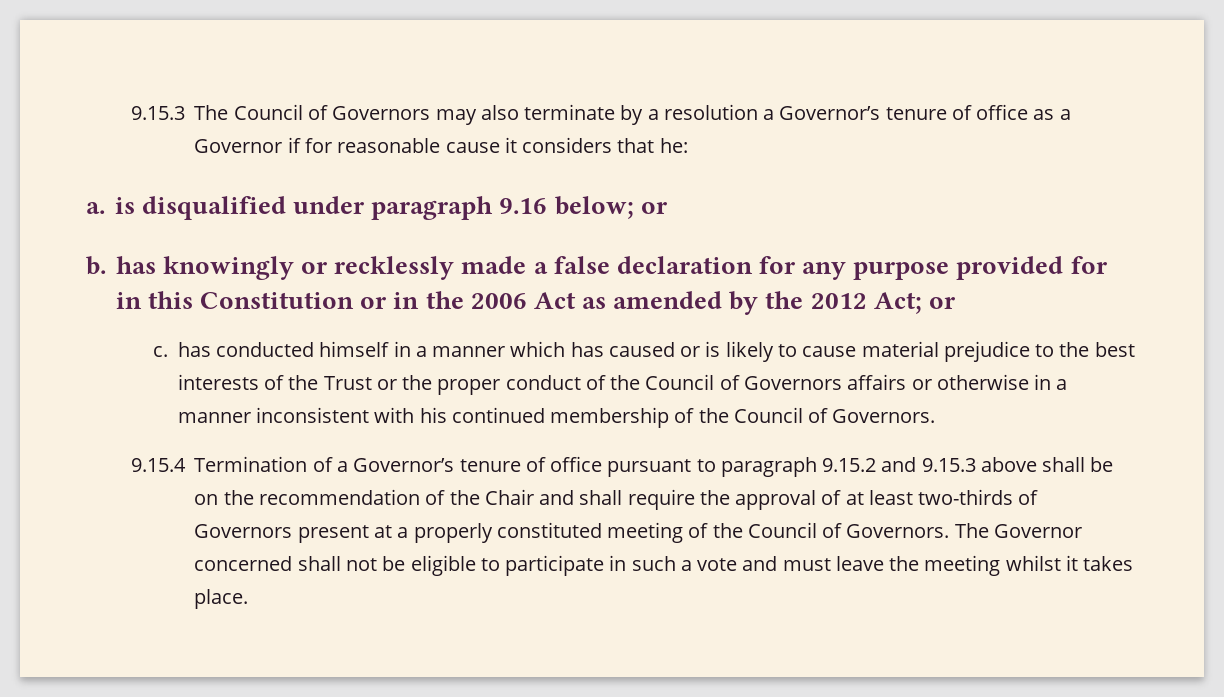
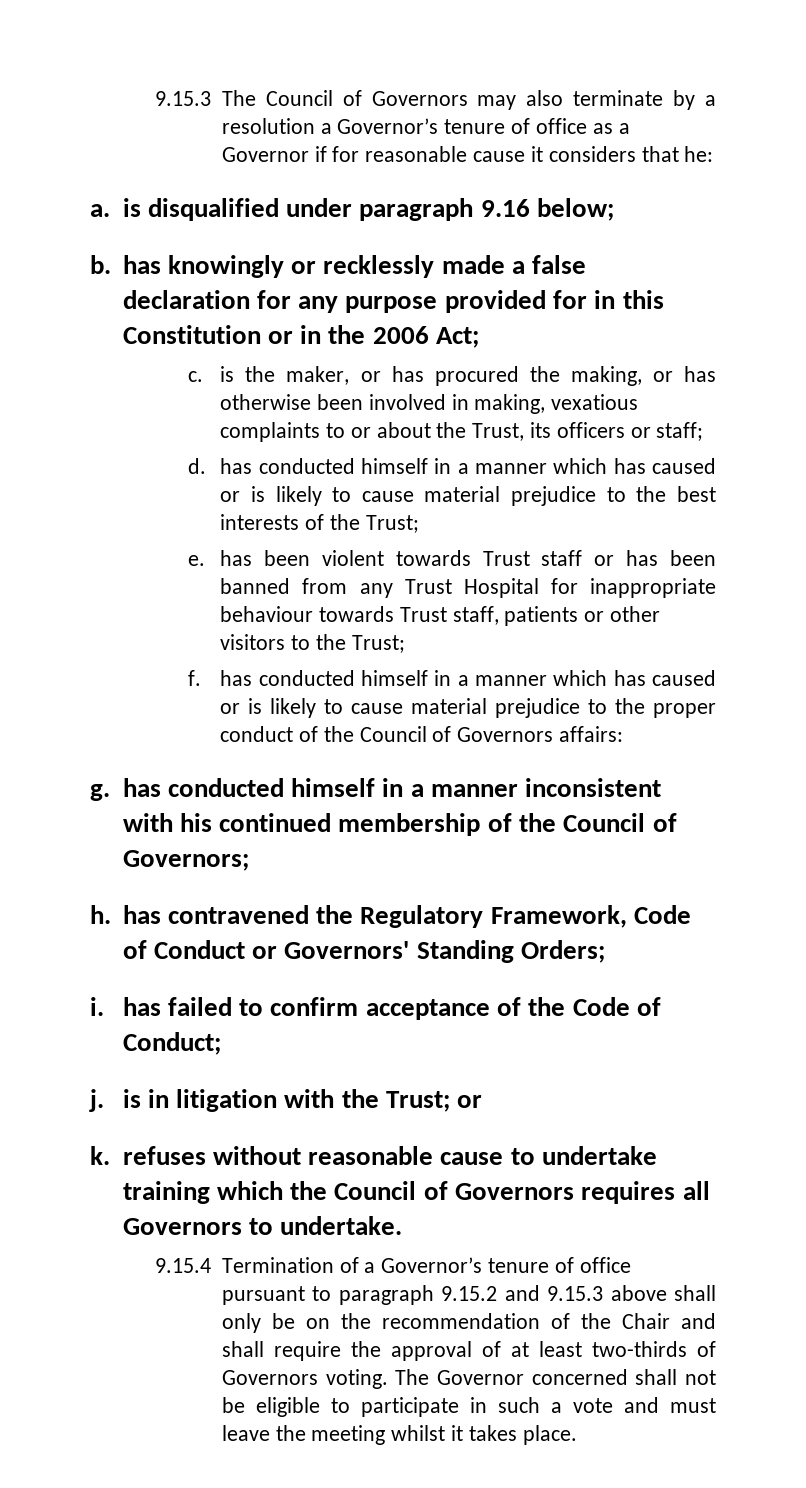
[640,202,668,214] or -> (615, 209) none
[533,291,956,315] [153,346,169,357] Act as amended by the 2012 Act; or // c. -> [436,327,480,348] [187,366,716,386] [220,394,639,414] [220,422,704,442] [187,458,206,474] Act; // c. is the maker, or has procured the making, or has otherwise been involved in making, vexatious complaints to or about the Trust, its officers or staff; // d.
[323,376,397,390] Trust or -> [365,515,419,533] [187,550,716,566] [220,578,716,598] [220,606,661,626] [220,634,405,653] [187,670,716,686] [220,698,608,718] Trust; // e. has been violent towards Trust staff or has been banned from any Trust Hospital for inappropriate behaviour towards Trust staff, patients or other visitors to the Trust; // f. has conducted himself in a manner which has caused or is likely to cause material prejudice to
[847,374,1029,390] affairs or otherwise -> [559,726,624,742] [90,778,376,801] affairs: // g. has conducted himself
[832,409,936,423] Governors. -> [122,850,249,871] [90,905,692,928] [122,940,606,963] [90,997,661,1020] [122,1032,221,1055] [89,1089,483,1112] [90,1146,658,1165] [122,1181,710,1204] [122,1216,403,1235] Governors; // h. has contravened the Regulatory Framework, Code of Conduct or Governors' Standing Orders; // i. has failed to confirm acceptance of the Code of Conduct; // j. is in litigation with the Trust; or // k. refuses without reasonable cause to undertake training which the Council of Governors requires all Governors to undertake.
(1086, 464) none -> [221,1313,261,1333] only
[297,522,950,543] present at a properly constituted meeting of the Council of Governors. -> [325,1369,388,1389] voting.

